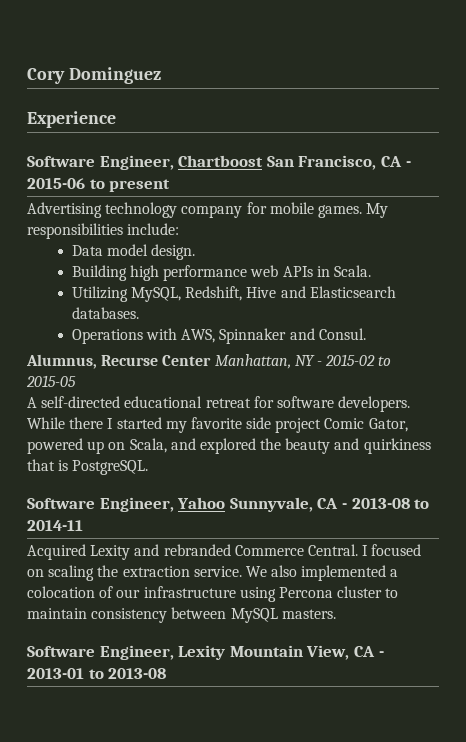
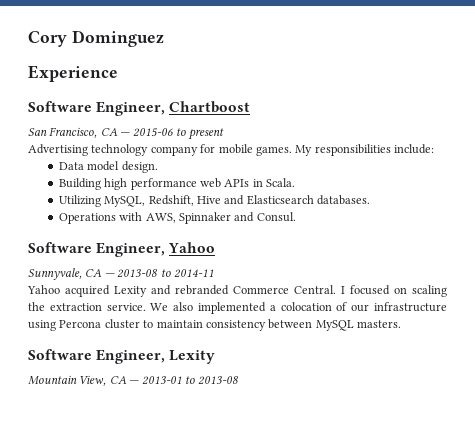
(264, 161) none -> (251, 107) //
[405,161,411,167] - -> [120,132,131,136] —
[26,354,392,369] [26,375,76,387] [27,396,411,412] [27,417,408,433] [27,438,431,454] [27,459,149,475] // Alumnus, Recurse Center Manhattan, NY - 2015-02 to 2015-05 // A self-directed educational retreat for software developers. While there I started my favorite side project Comic Gator, powered up on Scala, and explored the beauty and quirkiness that is PostgreSQL. -> (296, 217) none
(226, 503) none -> (216, 247) //
[341,503,347,509] - -> [104,273,115,277] —
[27,544,86,560] Acquired -> [27,285,110,297] Yahoo acquired
(226, 652) none -> (216, 357) //
[378,651,384,657] - -> [129,380,140,384] —

